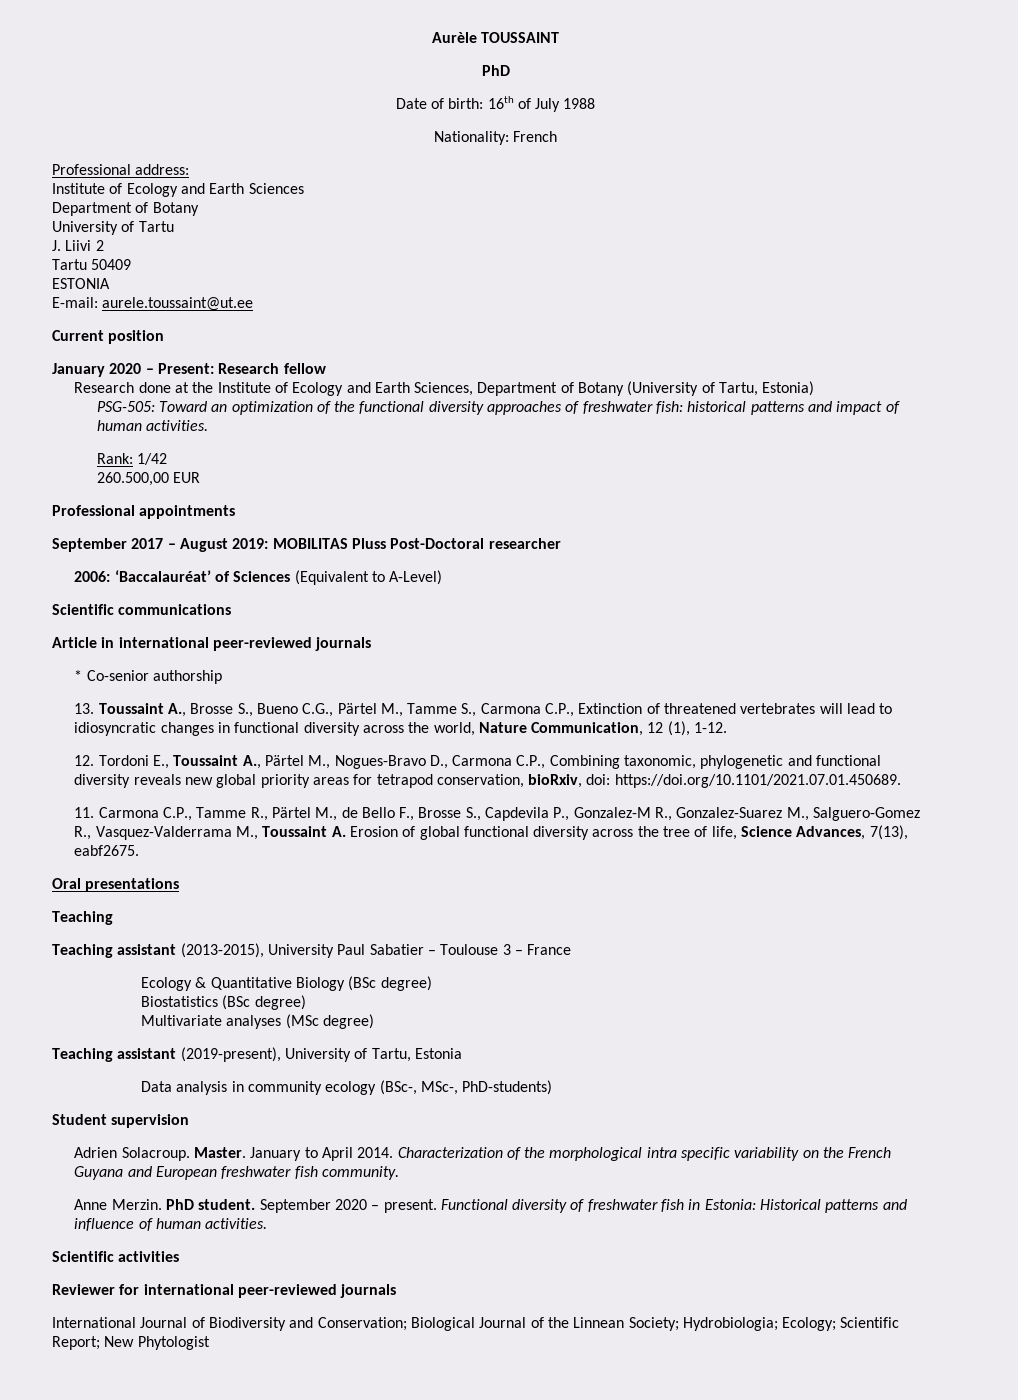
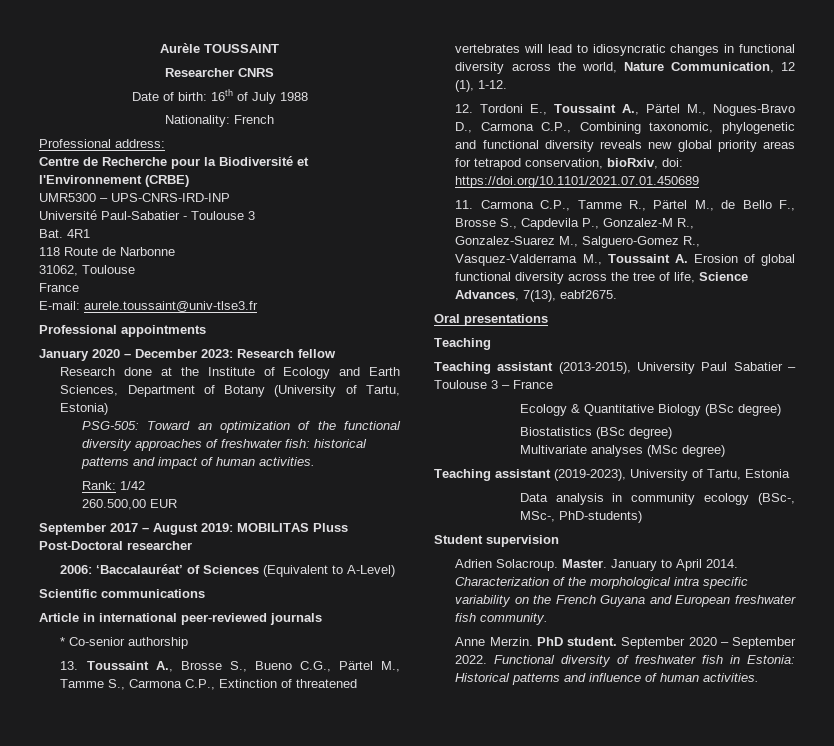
[481,65,510,76] PhD -> [165,68,274,77] Researcher CNRS
[52,183,304,197] [52,202,199,216] [52,221,174,235] [52,240,104,251] [52,259,132,270] [52,278,110,289] [52,297,254,311] [52,330,165,344] Institute of Ecology and Earth Sciences // Department of Botany // University of Tartu // J. Liivi 2 // Tartu 50409 // ESTONIA // E-mail: aurele.toussaint@ut.ee // Current position -> [39,156,309,169] [39,175,189,187] [39,193,230,202] [39,210,255,220] [39,229,90,238] [39,247,175,256] [39,265,135,276] [39,283,79,292] [39,301,258,312] [39,325,206,337] Centre de Recherche pour la Biodiversité et l'Environnement (CRBE) // UMR5300 – UPS-CNRS-IRD-INP // Université Paul-Sabatier - Toulouse 3 // Bat. 4R1 // 118 Route de Narbonne // 31062, Toulouse // France // E-mail: aurele.toussaint@univ-tlse3.fr // Professional appointments
[157,363,214,374] Present: -> [135,349,233,358] December 2023:
[52,505,236,519] // Professional appointments -> (177, 503) none
[614,774,901,788] https://doi.org/10.1101/2021.07.01.450689. -> [455,176,700,188] https://doi.org/10.1101/2021.07.01.450689
[180,1047,281,1062] (2019-present), -> [554,469,626,481] (2019-2023),
[383,1199,437,1213] present. -> [732,637,796,649] [455,655,488,664] September 2022.
[52,1251,180,1262] [52,1284,397,1298] [52,1317,900,1331] [52,1336,210,1350] // Scientific activities // Reviewer for international peer-reviewed journals // International Journal of Biodiversity and Conservation; Biological Journal of the Linnean Society; Hydrobiologia; Ecology; Scientific Report; New Phytologist -> (760, 677) none

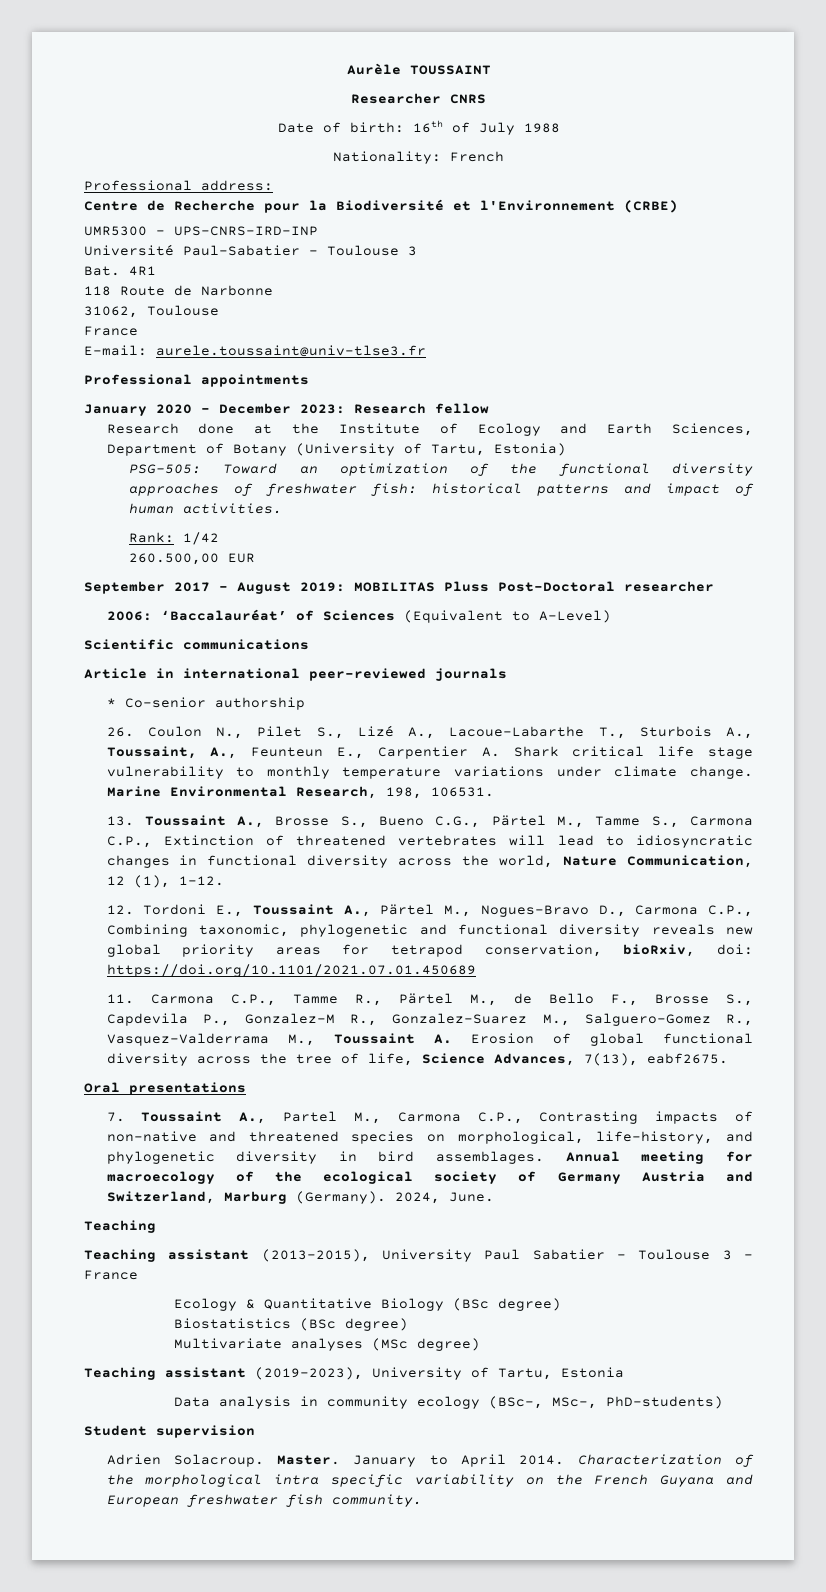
(189, 643) none -> [106,725,753,739] [106,746,754,759] [106,766,753,779] [106,786,494,799] // 26. Coulon N., Pilet S., Lizé A., Lacoue-Labarthe T., Sturbois A., Toussaint, A., Feunteun E., Carpentier A. Shark critical life stage vulnerability to monthly temperature variations under climate change. Marine Environmental Research, 198, 106531.
(548, 320) none -> [106,1111,754,1124] [106,1131,753,1144] [106,1151,754,1164] [106,1171,754,1184] [106,1191,494,1204] // 7. Toussaint A., Partel M., Carmona C.P., Contrasting impacts of non-native and threatened species on morphological, life-history, and phylogenetic diversity in bird assemblages. Annual meeting for macroecology of the ecological society of Germany Austria and Switzerland, Marburg (Germany). 2024, June.
[455,637,796,649] [455,655,795,667] [455,673,760,685] // Anne Merzin. PhD student. September 2020 – September 2022. Functional diversity of freshwater fish in Estonia: Historical patterns and influence of human activities. -> (422, 1500) none

